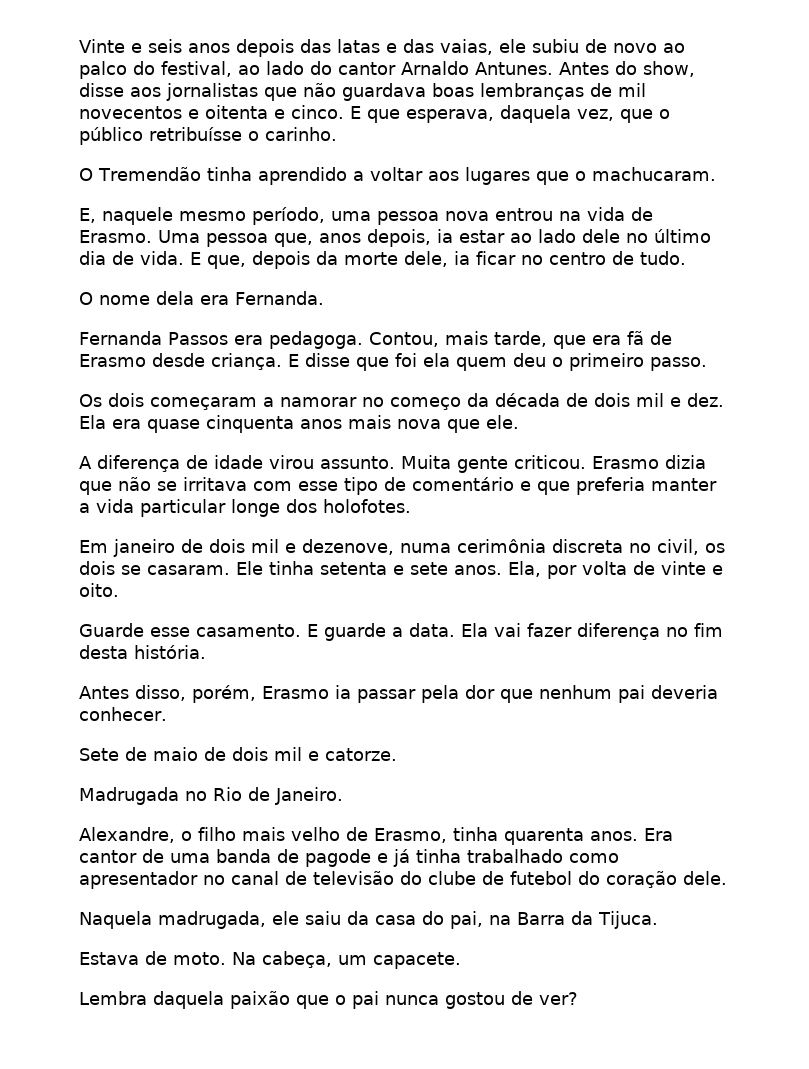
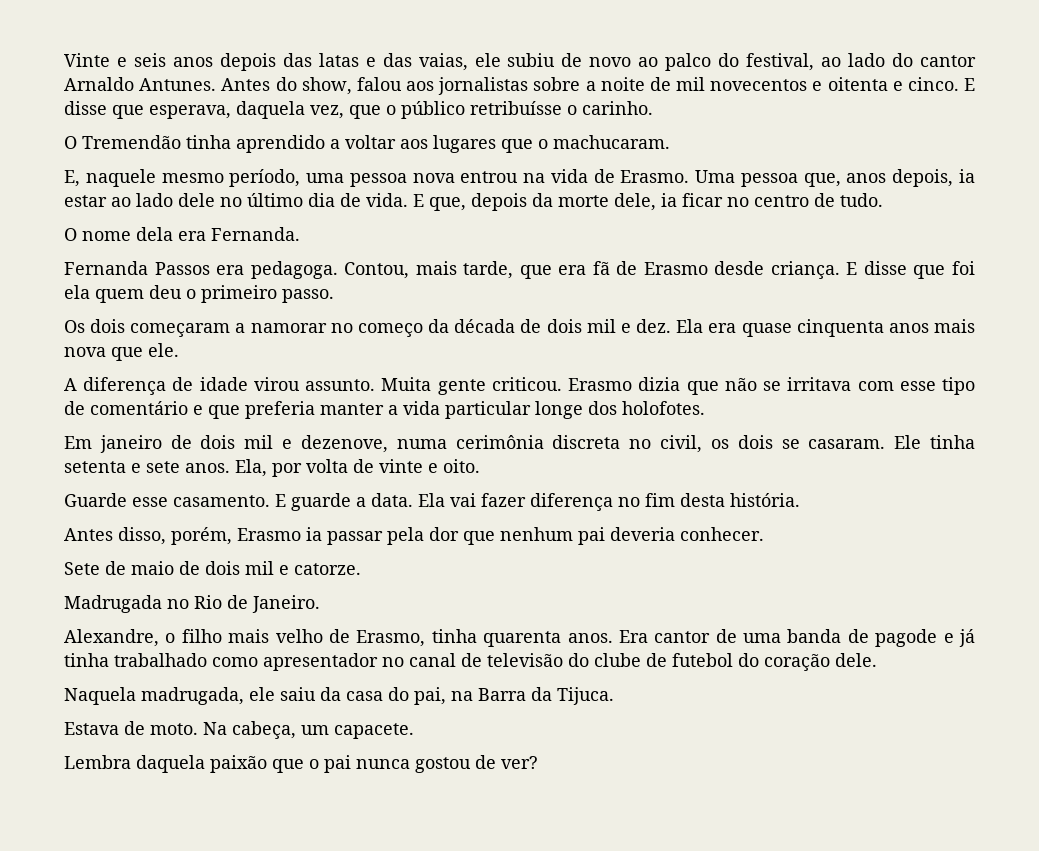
[79,83,124,97] disse -> [356,77,402,91] falou
[264,83,584,101] que não guardava boas lembranças -> [533,77,645,91] sobre a noite
(361, 112) none -> [64,101,107,115] disse

